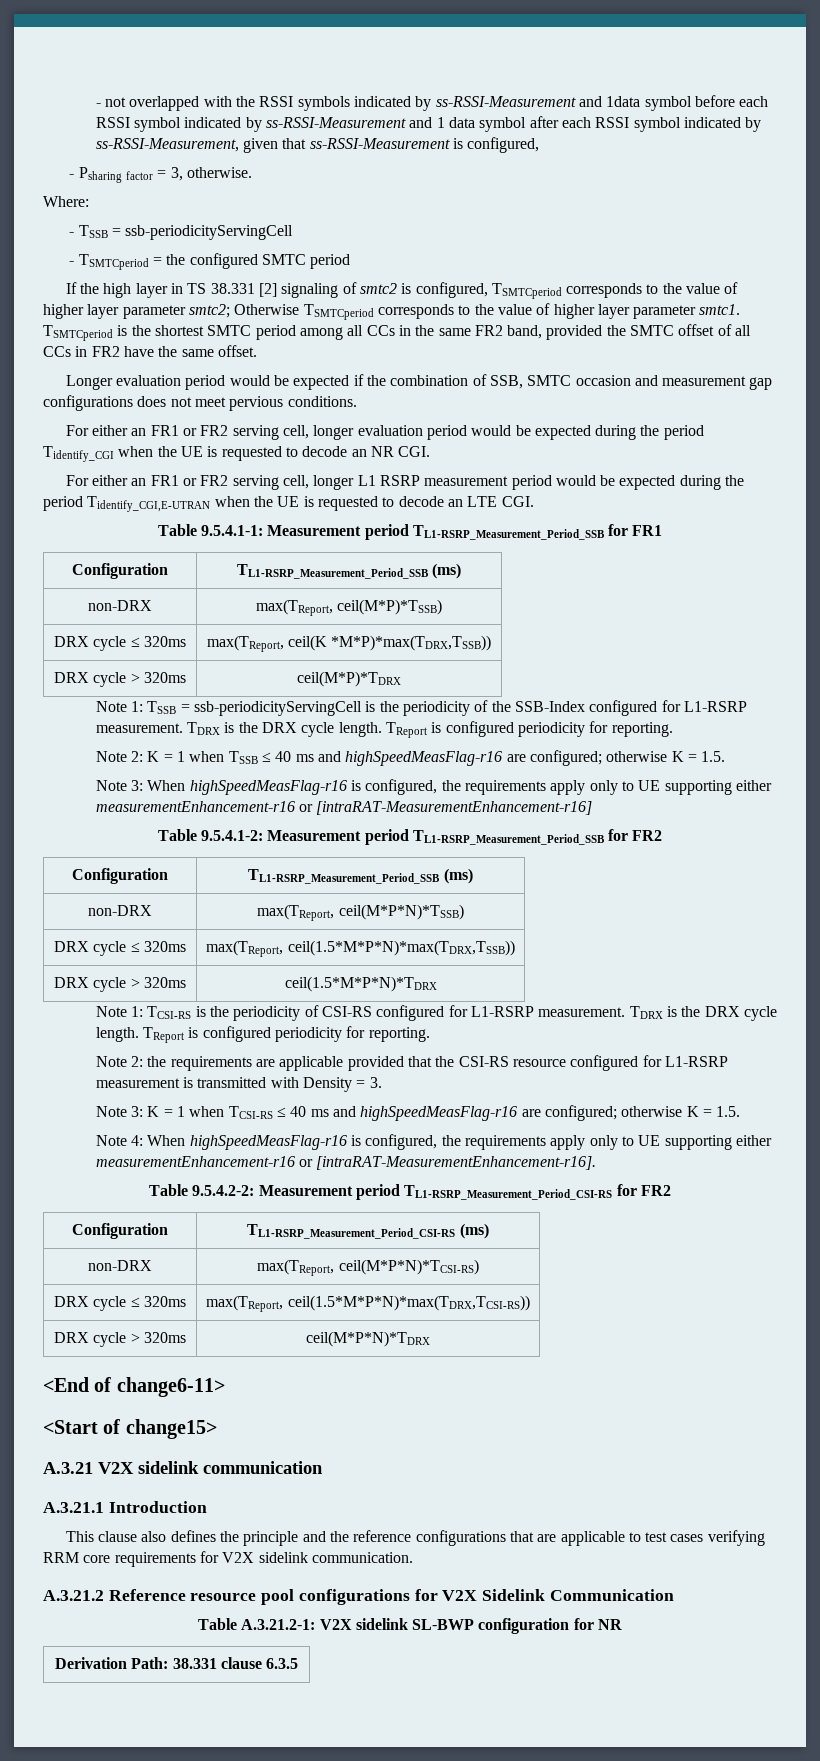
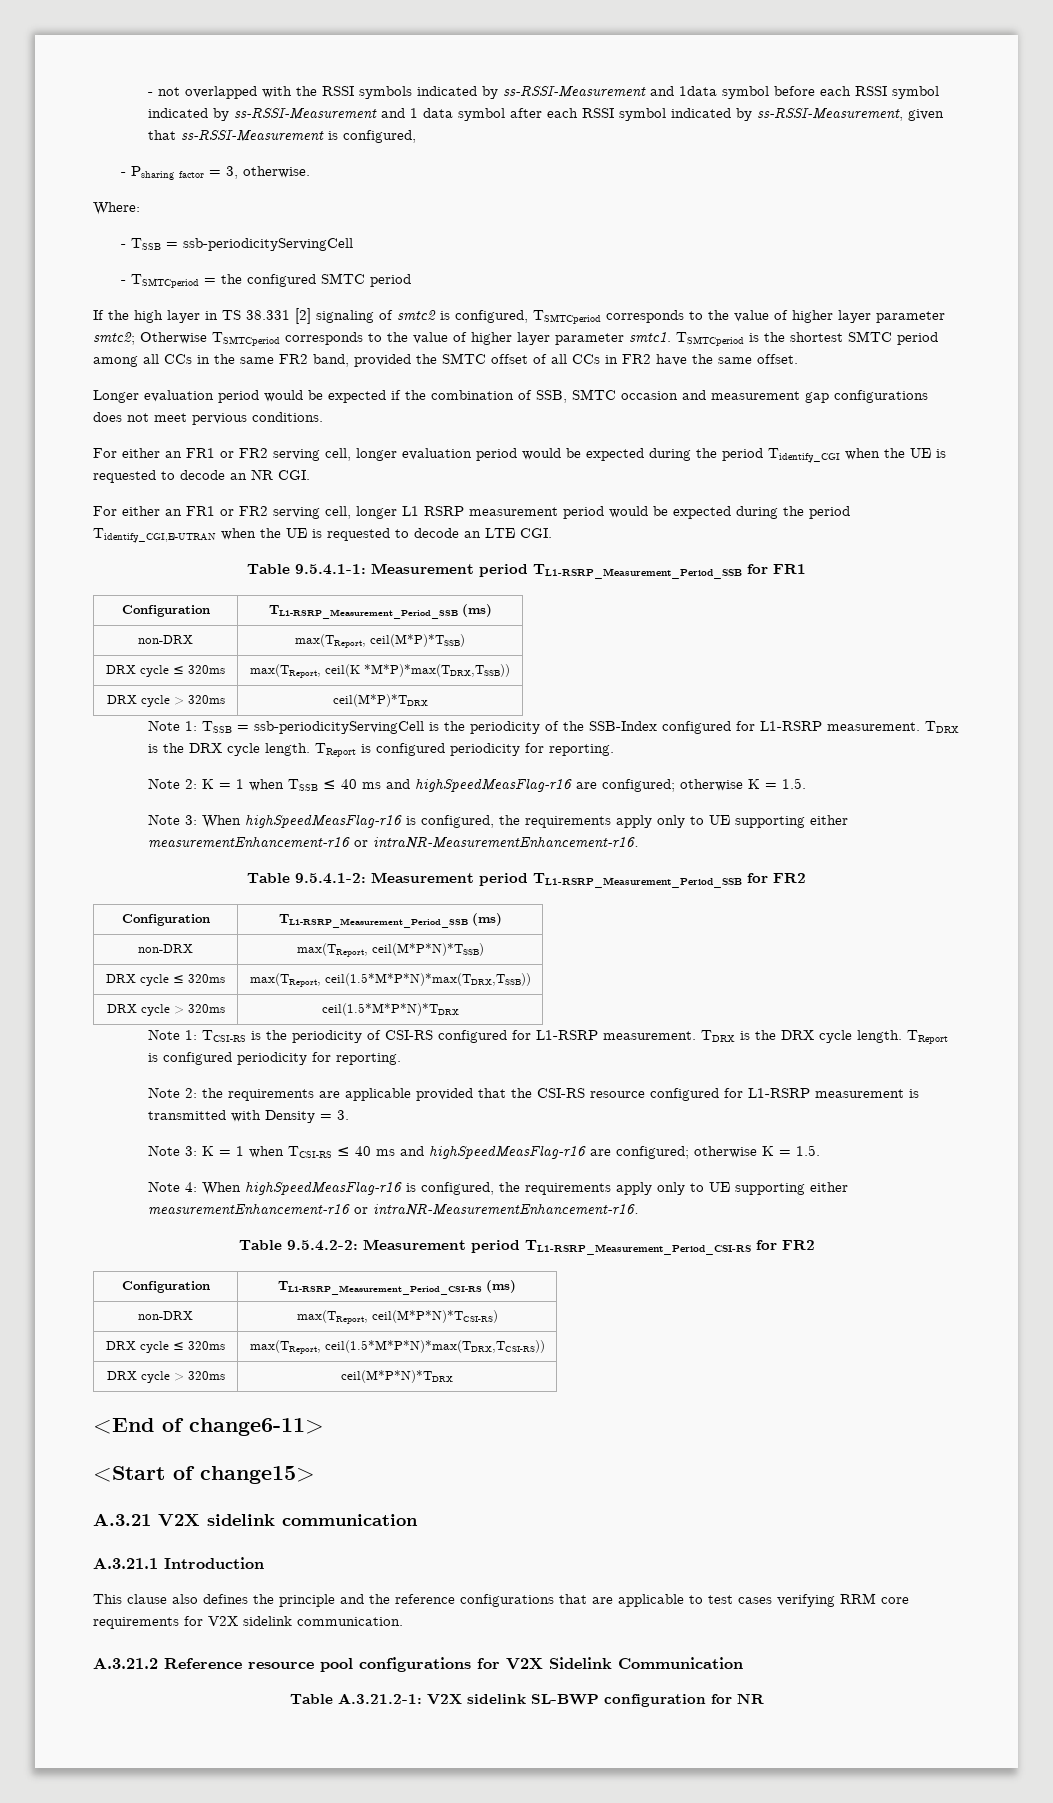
[316,801,593,815] [intraRAT-MeasurementEnhancement-r16] -> [373,836,640,849] intraNR-MeasurementEnhancement-r16.
[316,1156,597,1170] [intraRAT-MeasurementEnhancement-r16]. -> [373,1203,640,1216] intraNR-MeasurementEnhancement-r16.
[54,1657,299,1669] // Derivation Path: 38.331 clause 6.3.5 -> (764, 1698) none

